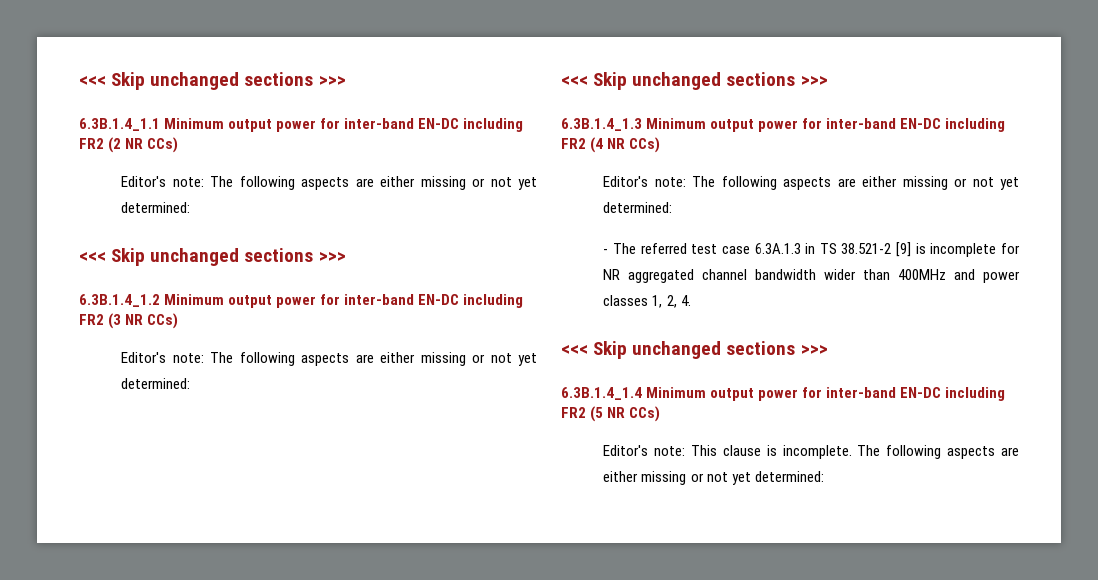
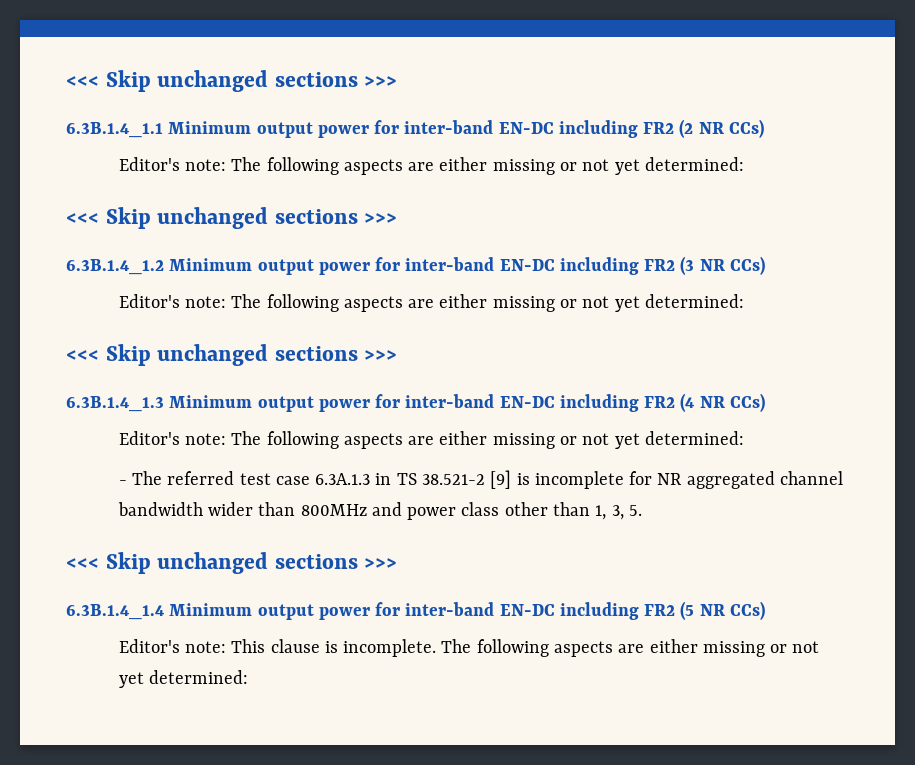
[898,269,947,280] 400MHz -> [300,504,367,516] 800MHz
[603,295,691,308] classes 1, 2, 4. -> [461,502,642,520] class other than 1, 3, 5.

